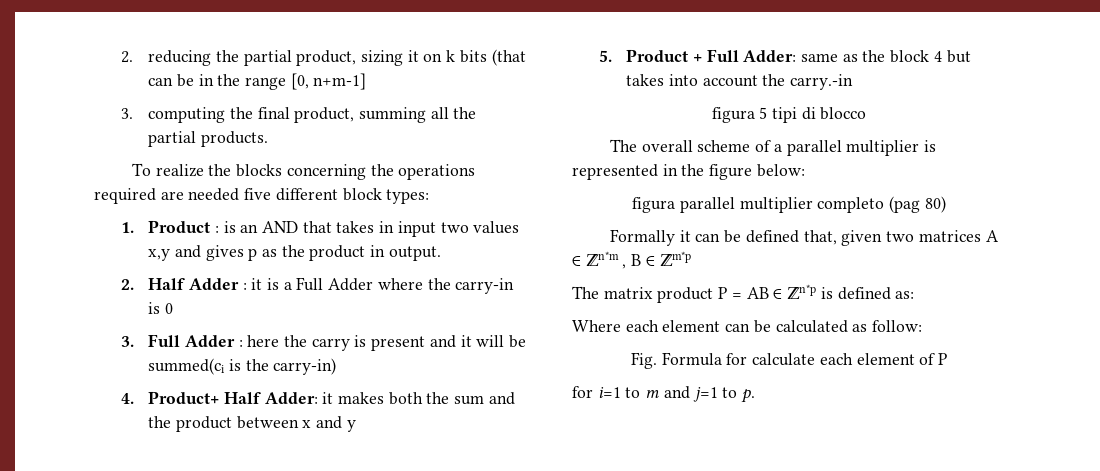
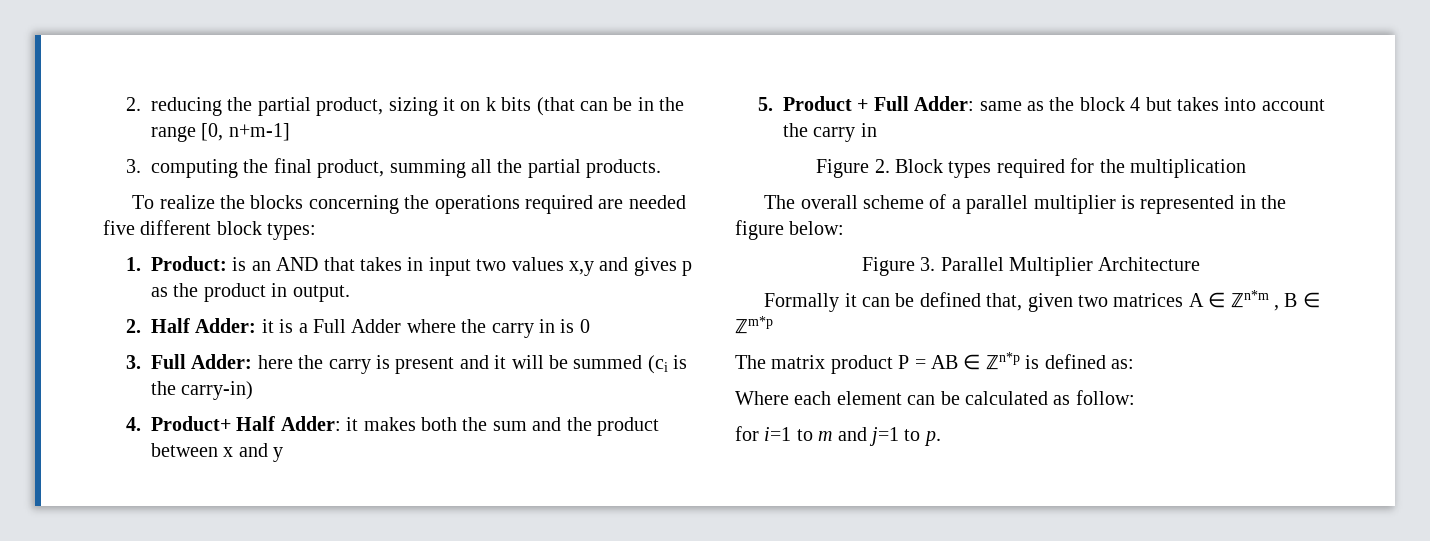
[148,220,219,233] Product : -> [151,256,228,271] Product:
[188,278,247,290] Adder : -> [195,318,257,333] Adder:
[455,278,515,294] carry-in -> [491,319,556,338] carry in
[184,335,243,347] Adder : -> [191,354,253,369] Adder:
[148,358,226,375] summed(ci -> [573,355,668,374] summed (ci
[790,74,854,90] [711,107,867,123] carry.-in // figura 5 tipi di blocco -> [813,123,877,142] [816,158,1246,178] carry in // Figure 2. Block types required for the multiplication
[632,196,946,213] figura parallel multiplier completo (pag 80) -> [861,257,1201,276] Figure 3. Parallel Multiplier Architecture
[630,352,948,369] // Fig. Formula for calculate each element of P -> (1135, 397) none

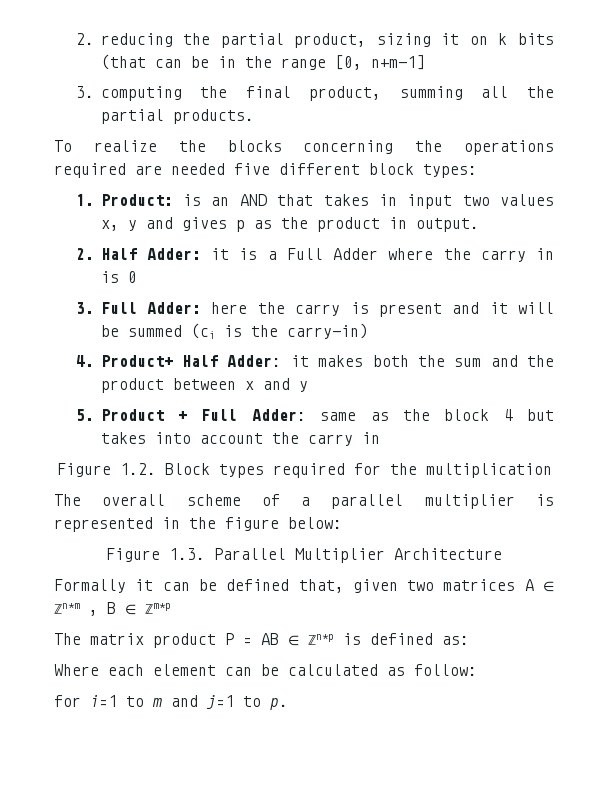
[569,261,595,276] x,y -> [100,220,137,231] x, y
[874,159,890,173] 2. -> [119,463,156,475] 1.2.
[920,257,936,271] 3. -> [169,548,205,560] 1.3.

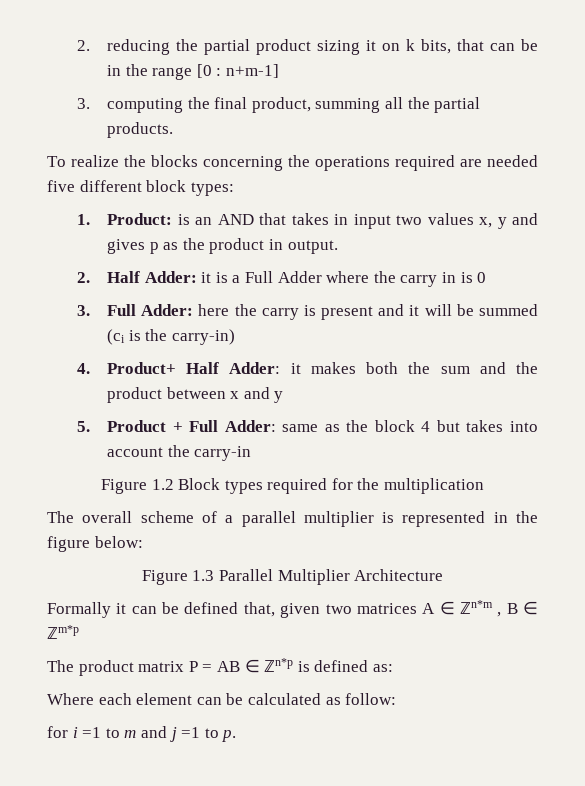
[294,33,367,48] product, -> [256,39,312,55] product
[517,33,554,45] [100,54,146,70] bits (that -> [421,39,485,54] bits, that
[334,55,362,70] [0, -> [196,64,222,78] [0 :
[307,432,380,446] [56,463,156,477] carry in // Figure 1.2. -> [194,446,252,461] [100,479,174,494] carry-in // Figure 1.2
[169,548,205,560] 1.3. -> [192,570,215,581] 1.3
[90,633,216,648] matrix product -> [78,660,185,676] product matrix
[90,695,117,707] i=1 -> [72,727,102,738] i =1
[206,695,234,709] j=1 -> [169,727,201,742] j =1

